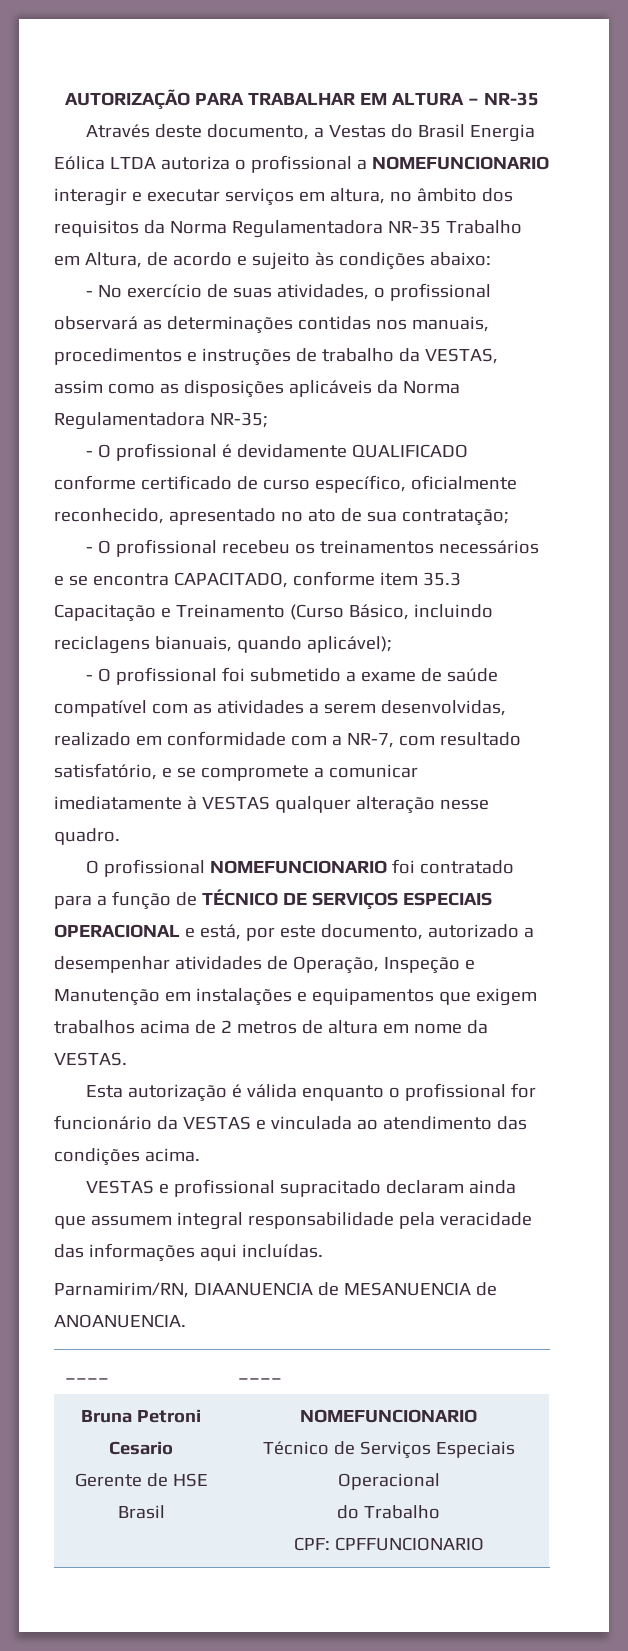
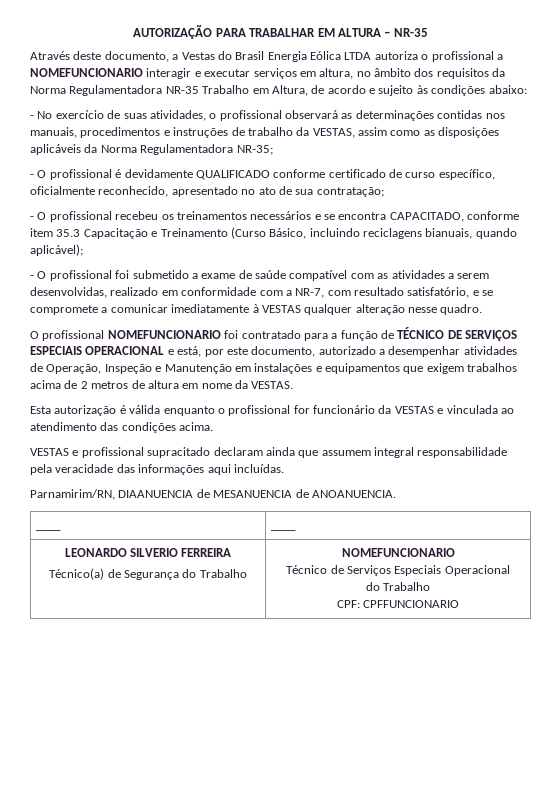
[81,1409,201,1423] [109,1441,173,1455] [74,1473,208,1487] [117,1505,165,1519] Bruna Petroni Cesario // Gerente de HSE Brasil -> [64,548,232,557] [49,568,247,580] LEONARDO SILVERIO FERREIRA // Técnico(a) de Segurança do Trabalho

